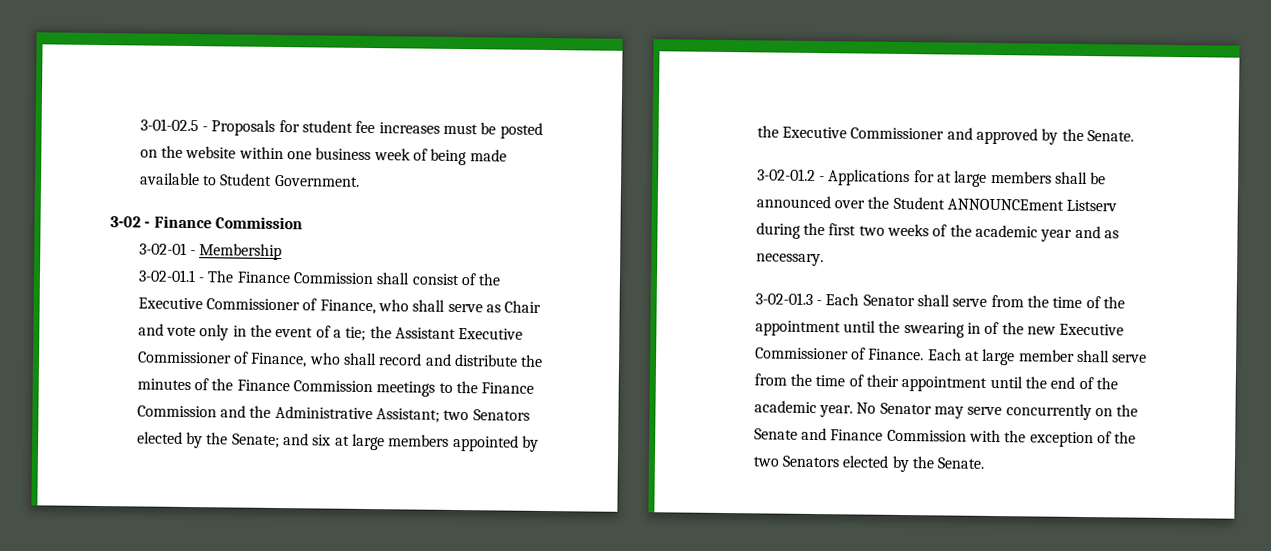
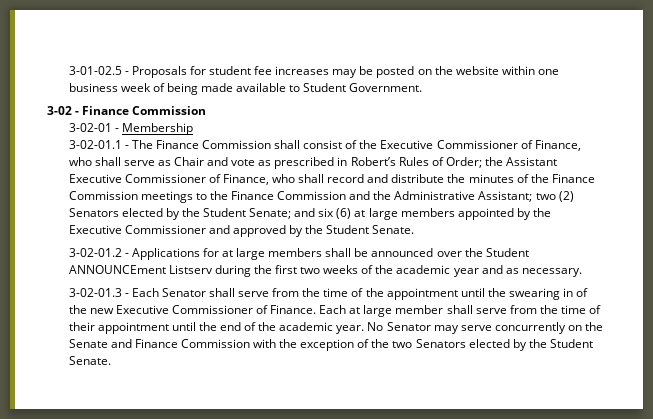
[442,123,478,135] must -> [332,69,358,78] may
[199,324,367,341] only in the event of a tie; -> [258,157,482,169] as prescribed in Robert’s Rules of Order;
[472,409,530,421] [136,431,229,449] Senators elected by the -> [558,191,574,202] [68,208,246,220] (2) Senators elected by the Student
(332, 440) none -> [336,208,352,219] (6)
(1084, 134) none -> [326,225,370,234] Student
(934, 462) none -> [549,339,593,348] Student

